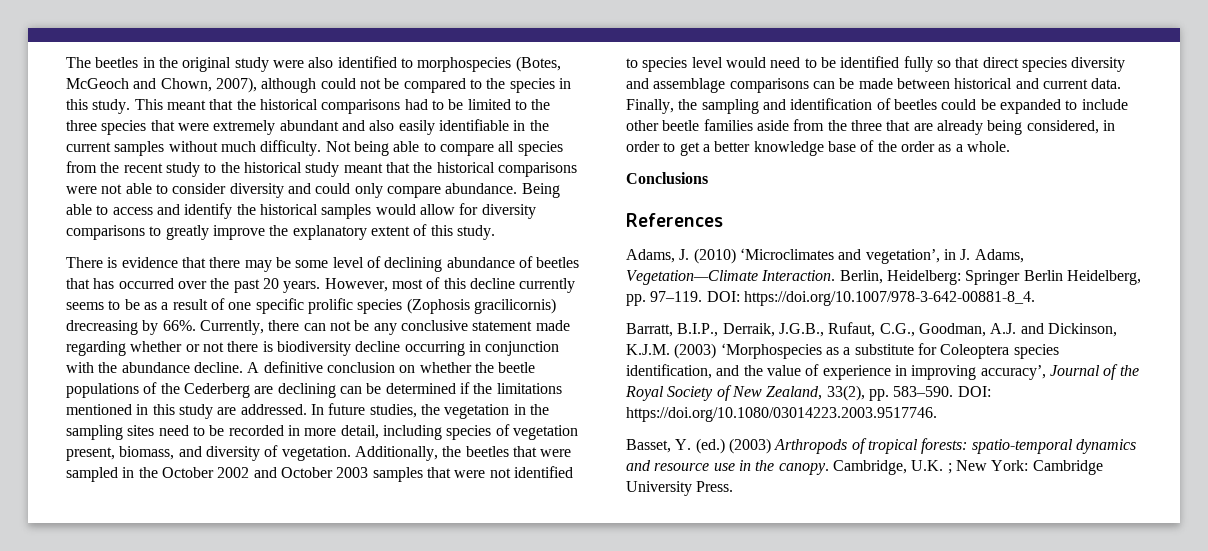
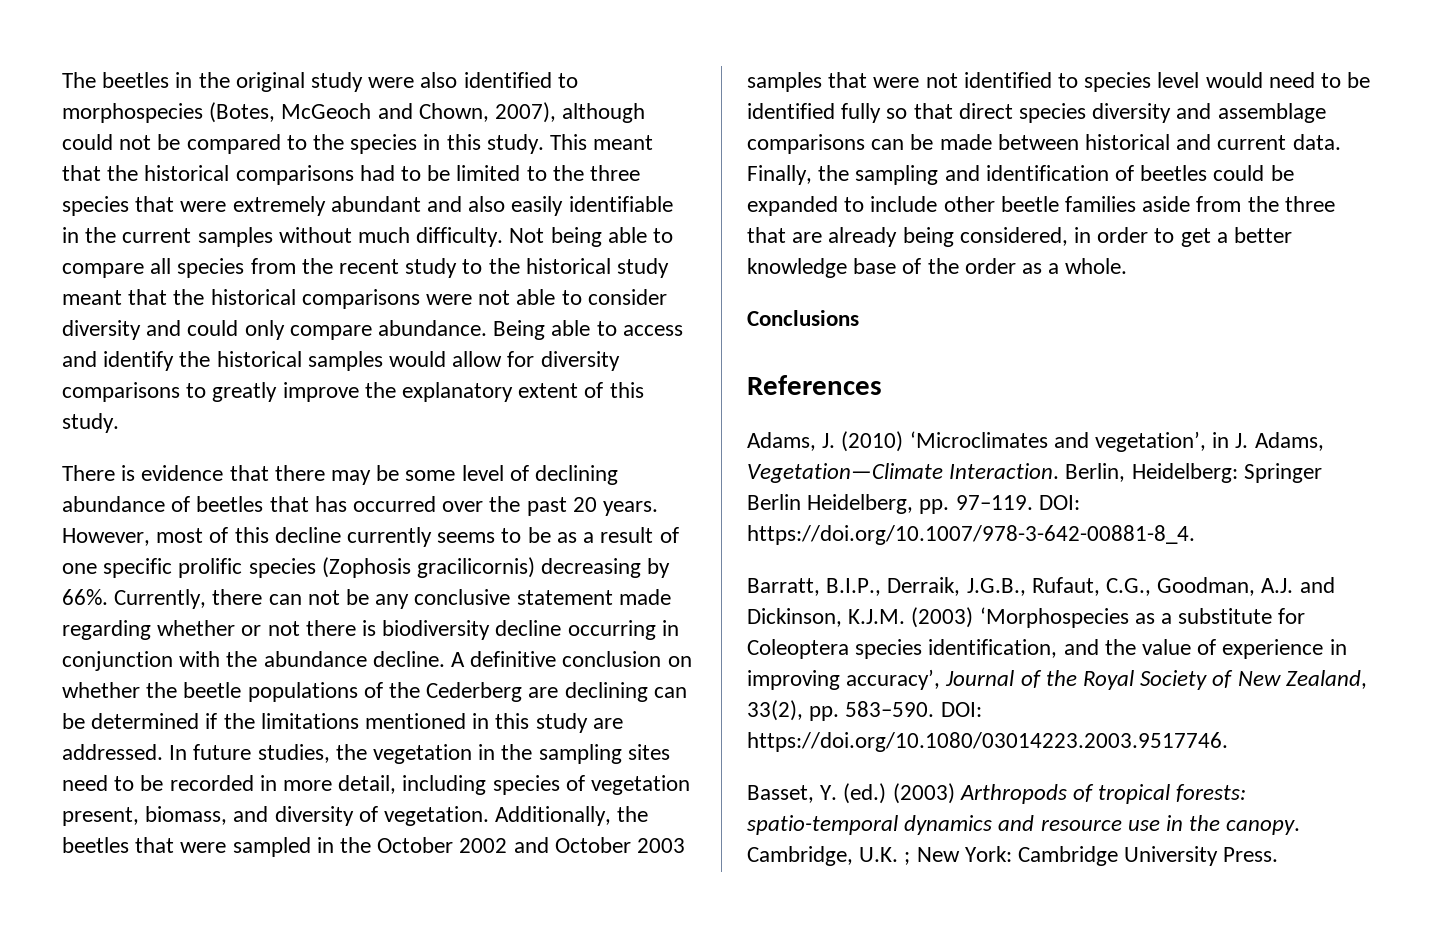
[66,320,138,335] drecreasing -> [541,558,642,578] decreasing

